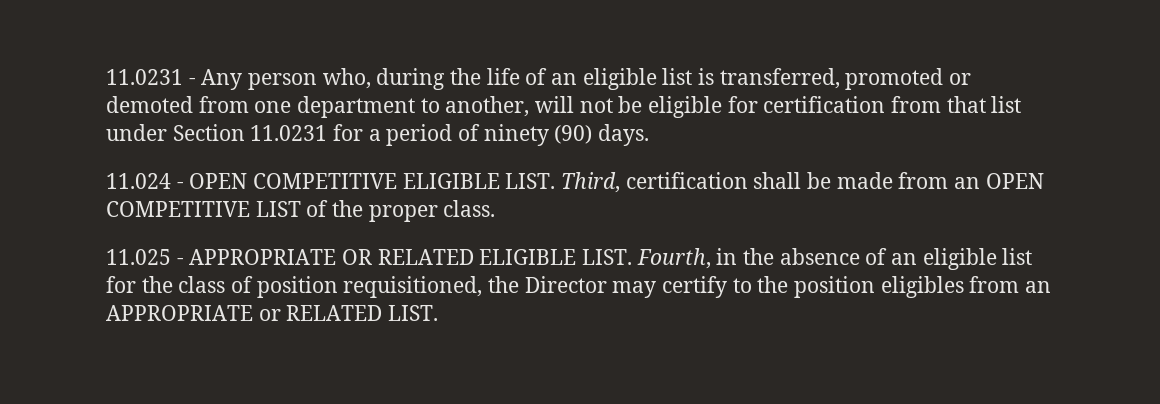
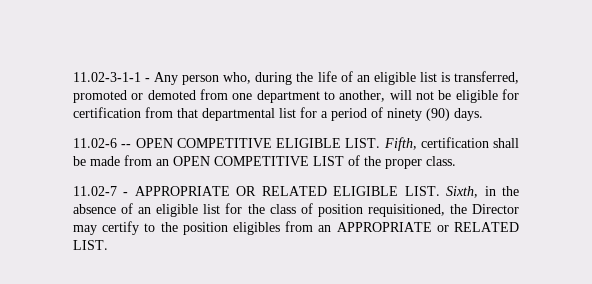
[106,69,183,85] 11.0231 -> [73,72,141,82] 11.02-3-1-1
[991,96,1022,113] [106,124,328,141] list under Section 11.0231 -> [202,108,296,121] departmental list
[106,173,184,189] 11.024 - -> [73,138,132,148] 11.02-6 --
[561,172,621,193] Third, -> [383,137,417,151] Fifth,
[106,249,171,265] 11.025 -> [73,186,117,196] 11.02-7
[636,248,711,269] Fourth, -> [446,186,479,198] Sixth,

